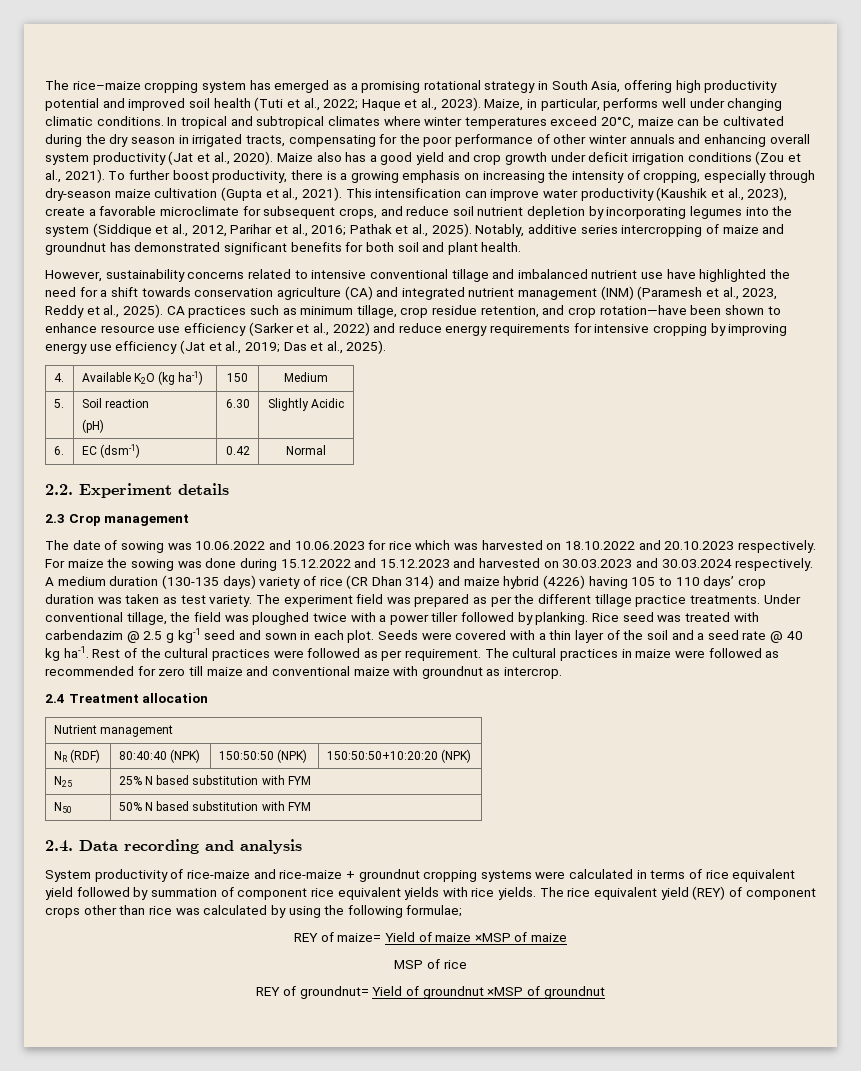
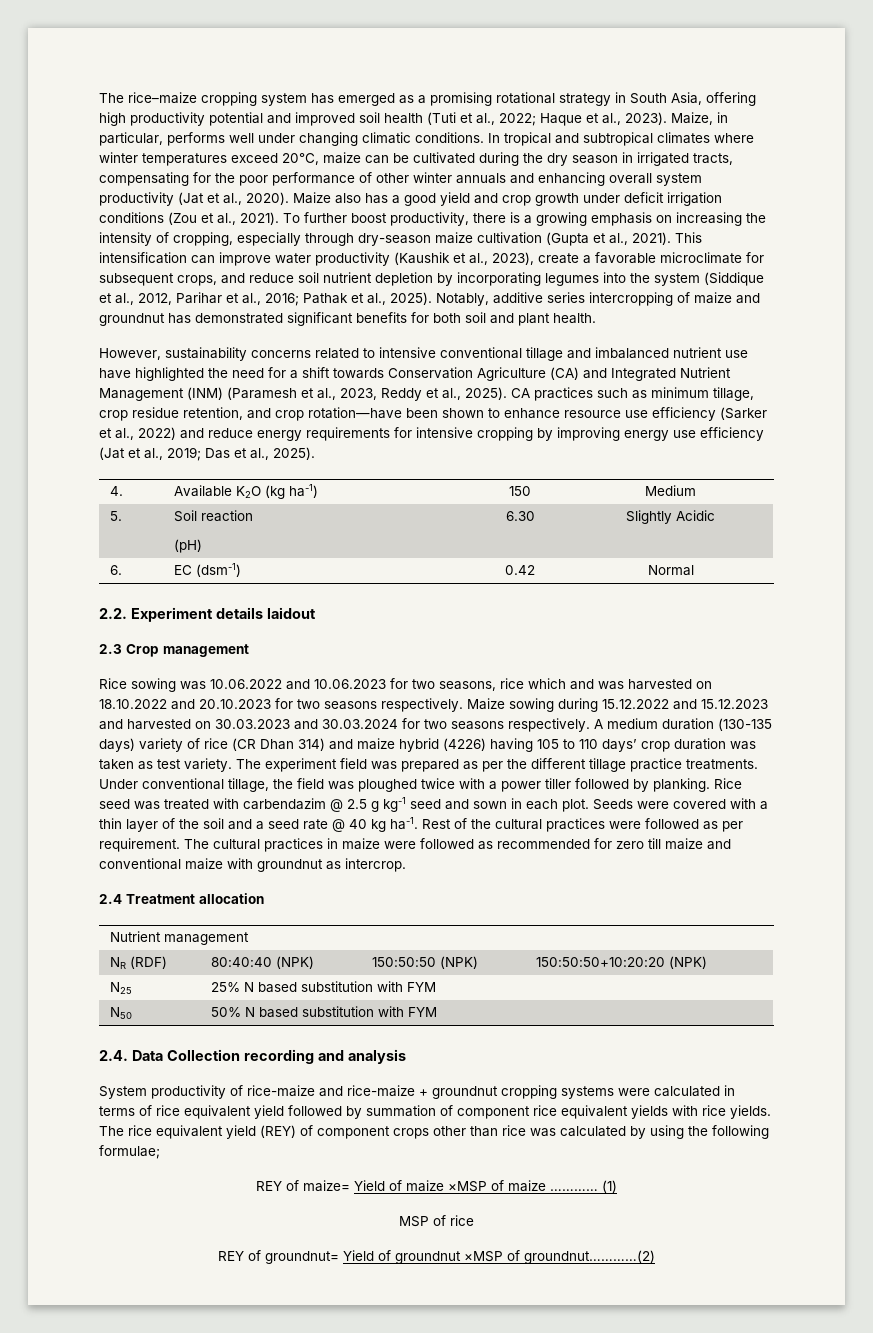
[194,286,598,300] conservation agriculture (CA) and integrated nutrient management -> [388,367,731,381] [99,388,184,401] Conservation Agriculture (CA) and Integrated Nutrient Management
(229, 489) none -> [266,607,316,619] laidout
[45,540,118,550] The date of -> [99,678,127,689] Rice
(387, 545) none -> [412,679,496,691] two seasons,
(451, 545) none -> [570,679,594,690] and
[737,540,816,553] [45,558,237,571] respectively. For maize the sowing was done -> [275,698,554,712] for two seasons respectively. Maize sowing
(732, 563) none -> [402,718,504,730] for two seasons
(118, 845) none -> [166,1049,240,1061] Collection
(568, 937) none -> [550,1180,617,1193] ………… (1)
[543,986,605,999] groundnut -> [524,1250,655,1264] groundnut…………(2)

